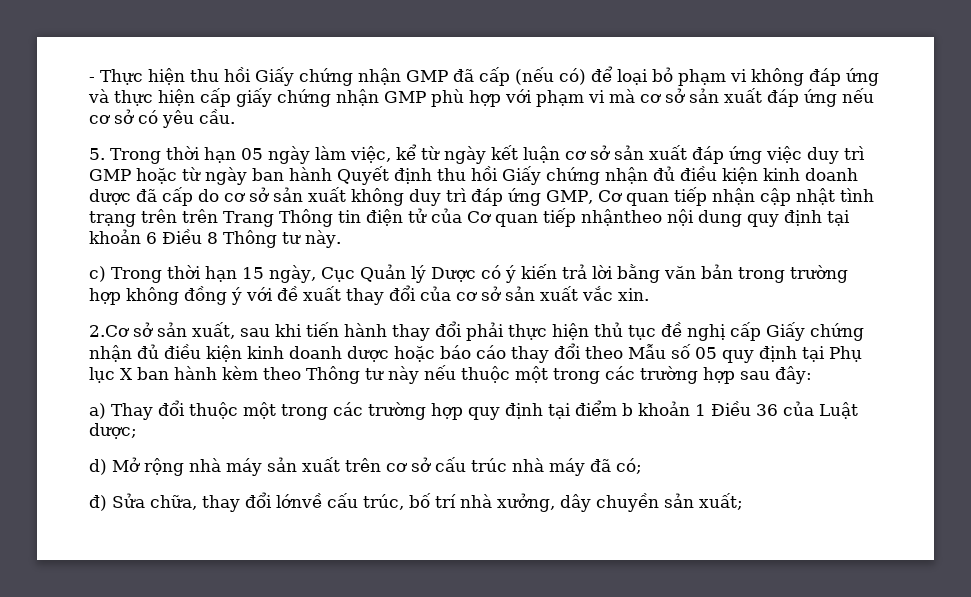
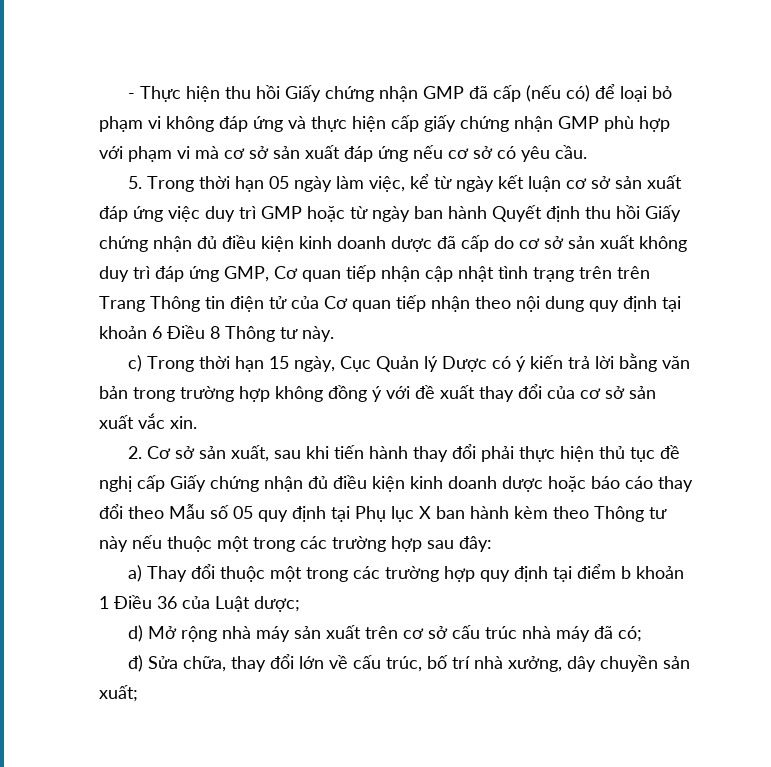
[581,209,662,226] nhậntheo -> [431,296,511,312] nhận theo
[89,325,129,337] 2.Cơ -> [128,446,172,459] 2. Cơ
[276,493,322,508] lớnvề -> [299,655,349,669] lớn về

